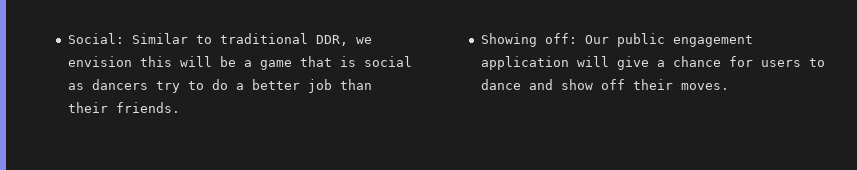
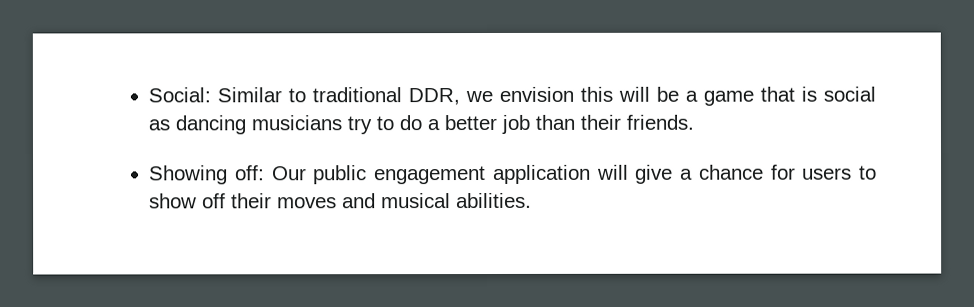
[91,79,148,90] dancers -> [175,115,343,135] dancing musicians
[480,79,553,90] dance and -> (878, 172) none
[680,83,729,90] moves. -> [277,192,533,209] moves and musical abilities.

